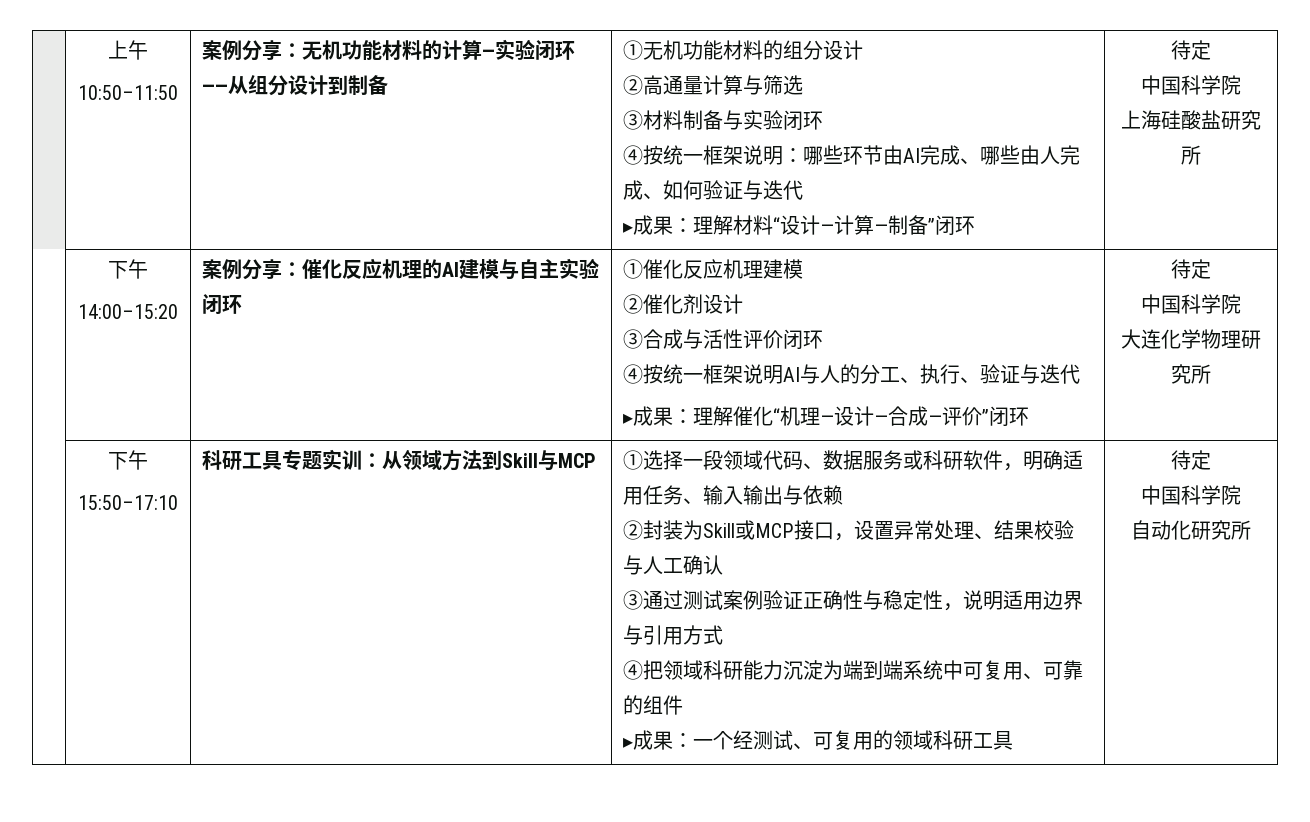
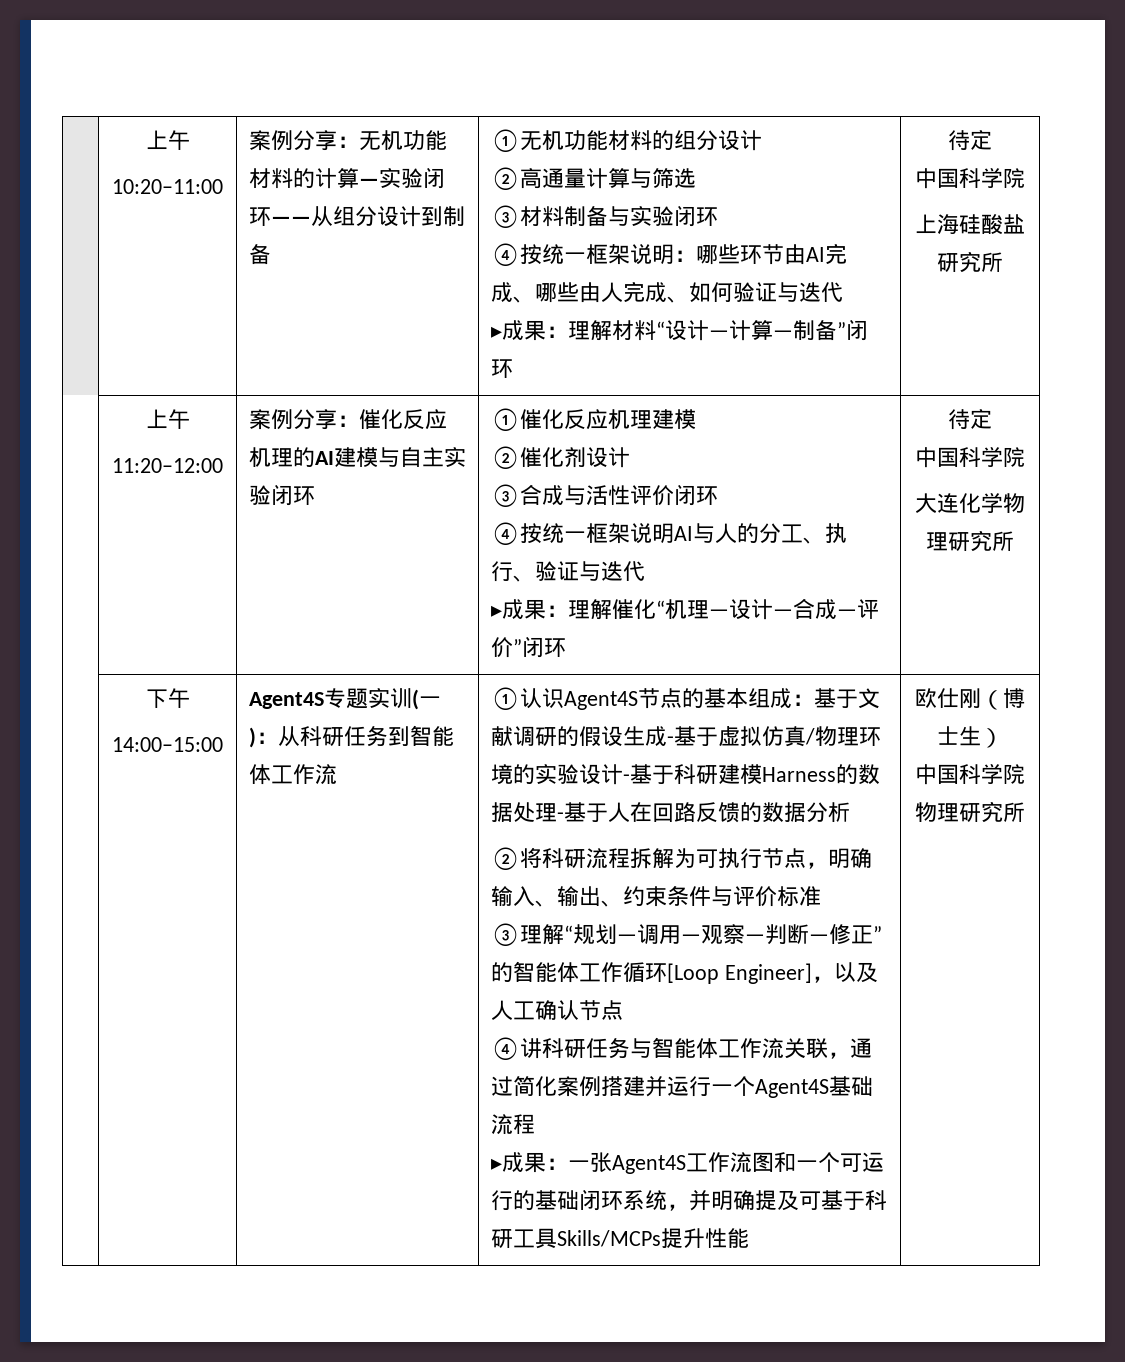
[108,40,148,60] [78,85,178,100] | 上午 // 10:50–11:50 -> [145,130,190,150] [112,179,223,194] | 上午 // 10:20–11:00
[108,259,148,279] [78,304,178,319] 下午 // 14:00–15:20 -> [145,409,190,429] [112,458,223,473] 上午 // 11:20–12:00
[78,495,178,510] [201,449,596,471] [622,450,1083,471] [622,485,843,505] [622,520,1074,541] [622,555,723,575] [622,590,1083,611] [622,625,723,645] [622,660,1083,680] [622,695,683,715] [622,730,1013,750] [1171,450,1211,470] [1141,485,1241,505] [1131,520,1191,540] 15:50–17:10 | 科研工具专题实训：从领域方法到Skill与MCP | ①选择一段领域代码、数据服务或科研软件，明确适用任务、输入输出与依赖 // ②封装为Skill或MCP接口，设置异常处理、结果校验与人工确认 // ③通过测试案例验证正确性与稳定性，说明适用边界与引用方式 // ④把领域科研能力沉淀为端到端系统中可复用、可靠的组件 // ▸成果：一个经测试、可复用的领域科研工具 | 待定 // 中国科学院 // 自动化 -> [112,737,223,752] [248,688,441,710] [248,725,454,748] [248,764,337,785] [490,687,880,710] [490,726,881,747] [490,764,880,785] [490,802,850,823] [490,847,872,870] [490,886,821,907] [490,923,882,946] [490,961,878,984] [490,1000,623,1021] [490,1037,872,1060] [490,1076,873,1098] [490,1114,535,1135] [490,1152,884,1174] [490,1189,887,1211] [490,1228,749,1249] [915,688,1025,710] [937,726,1003,748] [915,764,1025,785] [915,802,959,822] 14:00–15:00 | Agent4S专题实训(一)：从科研任务到智能体工作流 | ①认识Agent4S节点的基本组成：基于文献调研的假设生成-基于虚拟仿真/物理环境的实验设计-基于科研建模Harness的数据处理-基于人在回路反馈的数据分析 // ②将科研流程拆解为可执行节点，明确输入、输出、约束条件与评价标准 // ③理解“规划—调用—观察—判断—修正”的智能体工作循环[Loop Engineer]，以及人工确认节点 // ④讲科研任务与智能体工作流关联，通过简化案例搭建并运行一个Agent4S基础流程 // ▸成果：一张Agent4S工作流图和一个可运行的基础闭环系统，并明确提及可基于科研工具Skills/MCPs提升性能 | 欧仕刚（博士生） // 中国科学院物理

